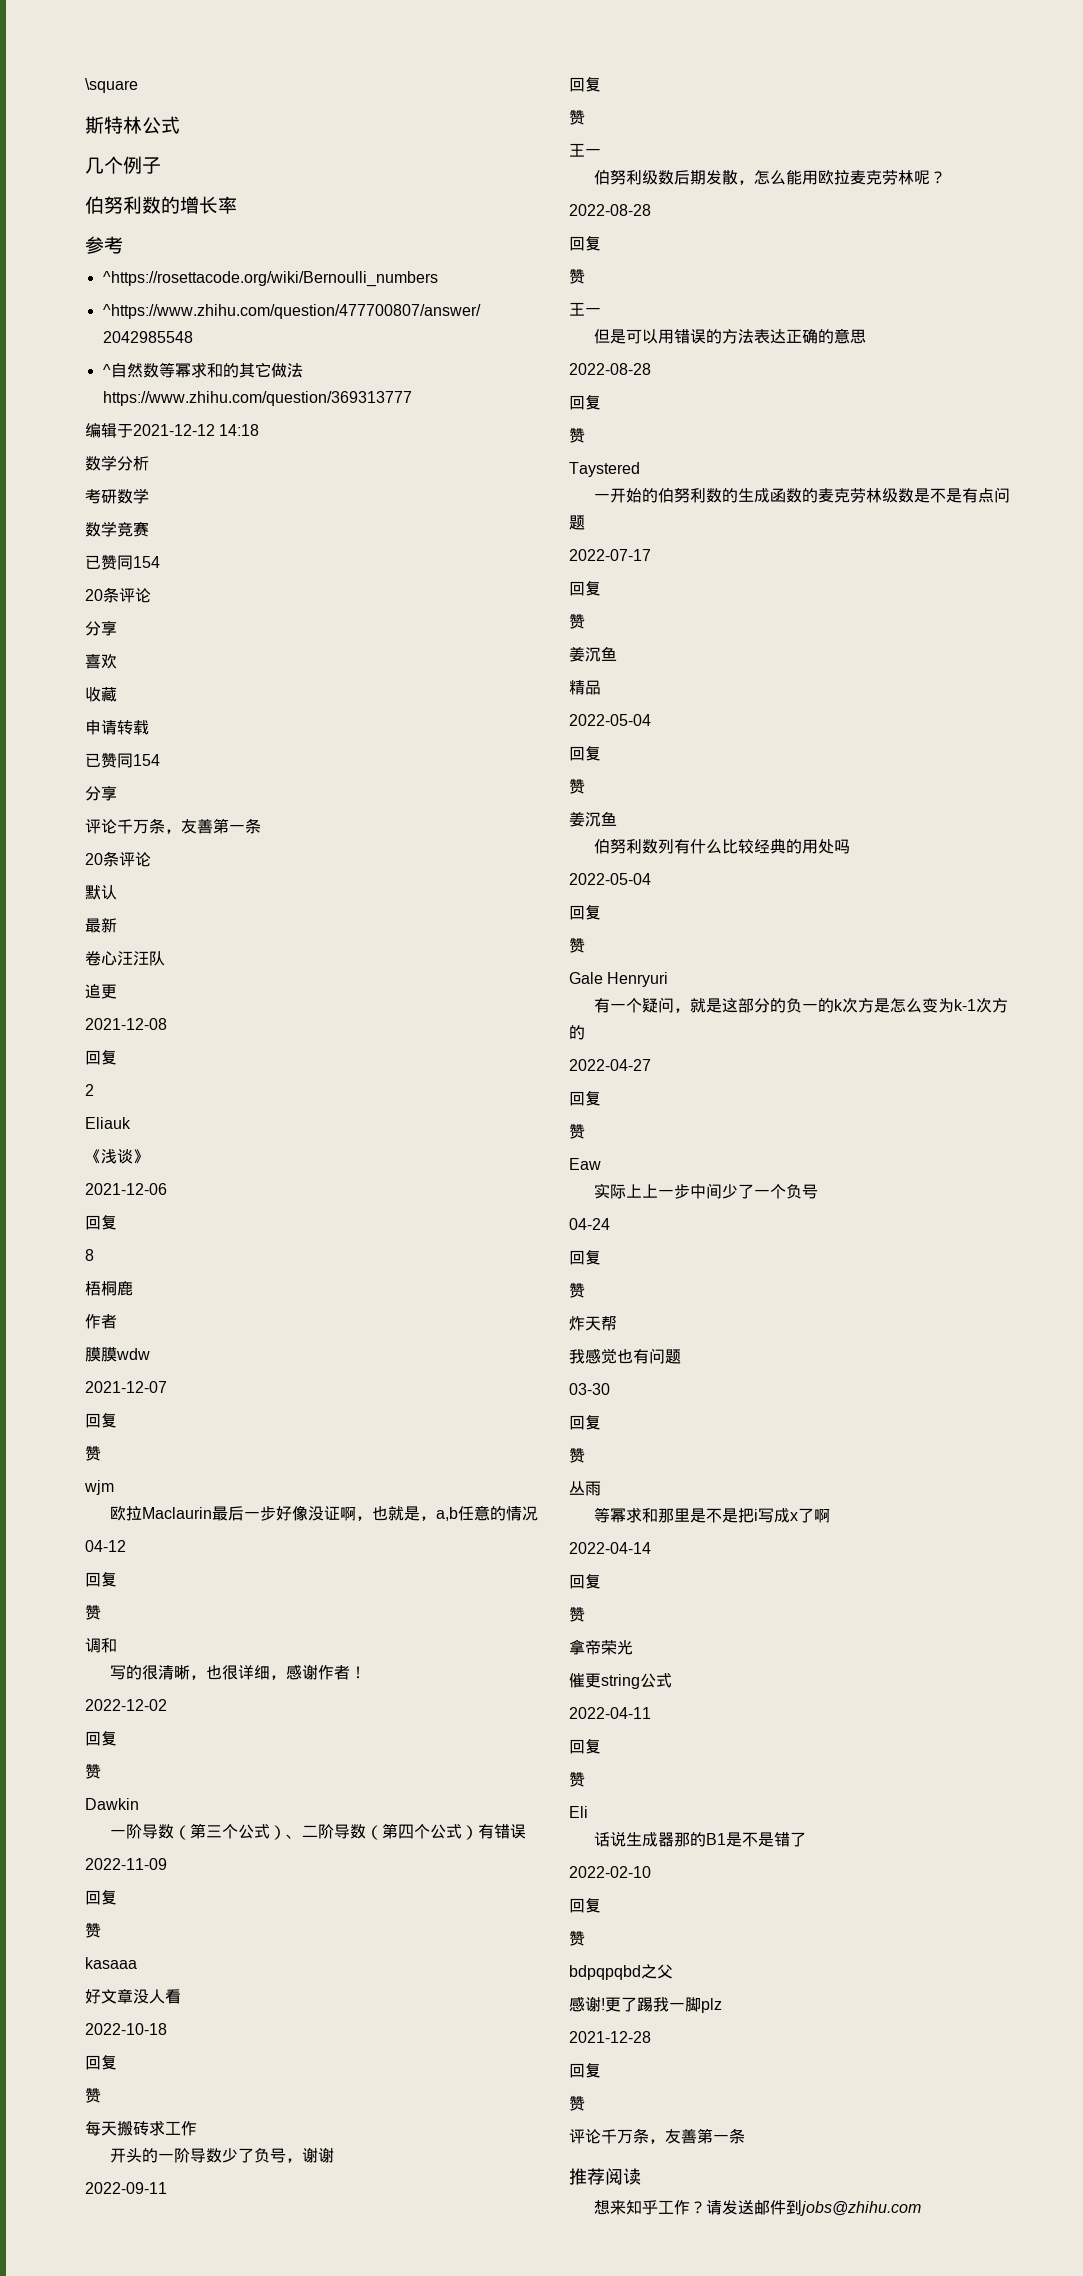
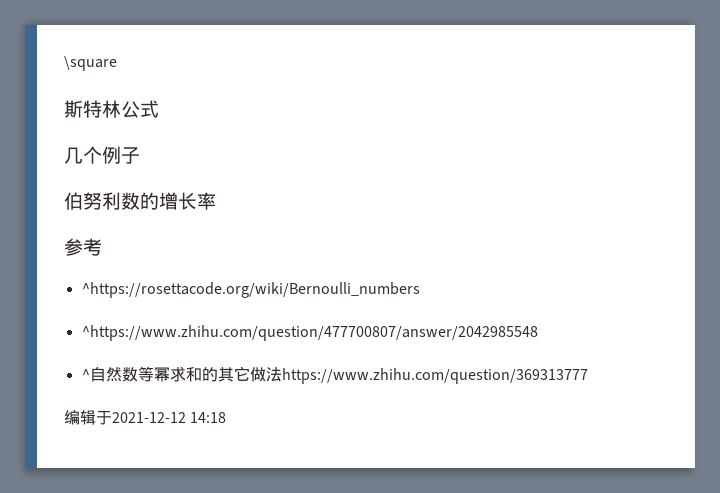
[85,455,149,471] [85,488,149,504] [85,521,149,537] [85,554,160,570] [85,587,151,603] [85,621,117,636] [85,653,117,669] [85,687,117,702] [85,720,149,735] [85,752,160,768] [85,786,117,801] [85,818,261,834] [85,851,151,867] [85,885,117,900] [85,917,117,933] [85,951,165,966] [85,984,117,999] [85,1018,167,1030] [85,1050,117,1065] [85,1084,94,1096] [85,1117,131,1129] [85,1149,149,1164] [85,1183,167,1195] [85,1215,117,1230] [85,1249,94,1261] [85,1281,133,1296] [85,1314,117,1329] [85,1347,150,1362] [85,1381,167,1393] [85,1413,117,1428] [85,1445,101,1461] [84,1480,114,1495] [109,1505,538,1521] [85,1540,126,1552] [85,1572,117,1587] [85,1604,101,1620] [85,1638,117,1653] [109,1664,366,1680] [85,1699,167,1711] [85,1731,117,1746] [85,1763,101,1779] [85,1798,139,1810] [109,1823,526,1840] [85,1858,167,1870] [85,1890,117,1905] [85,1922,101,1938] [85,1957,137,1969] [85,1989,181,2004] [85,2023,167,2035] [85,2055,117,2070] [85,2087,101,2103] [85,2120,197,2136] [109,2147,334,2163] [85,2182,167,2194] [569,77,601,92] [569,109,585,125] [569,143,601,157] [593,169,946,185] [569,204,651,216] [569,236,601,251] [569,268,585,284] [569,302,601,316] [593,328,866,344] [569,363,651,375] [569,395,601,410] [569,427,585,443] [569,462,640,477] [593,487,1010,503] [569,515,585,530] [569,549,651,561] [569,581,601,596] [569,613,585,629] [569,646,617,662] [569,680,601,695] [569,714,651,726] [569,746,601,761] [569,778,585,794] [569,811,617,827] [593,838,850,854] [569,873,651,885] [569,905,601,920] [569,937,585,953] [569,972,669,987] [593,997,1008,1013] [569,1025,585,1040] [569,1059,651,1071] [569,1091,601,1106] [569,1123,585,1139] [569,1158,601,1170] [593,1183,818,1199] [569,1218,610,1230] [569,1250,601,1265] [569,1282,585,1298] [569,1316,617,1331] [569,1348,681,1364] [569,1383,610,1395] [569,1415,601,1430] [569,1447,585,1463] [569,1481,601,1496] [593,1507,830,1523] [569,1542,651,1554] [569,1574,601,1589] [569,1606,585,1622] [569,1639,633,1655] [569,1673,672,1689] [569,1707,651,1719] [569,1739,601,1754] [569,1771,585,1787] [569,1806,588,1818] [593,1831,806,1847] [569,1866,651,1878] [569,1898,601,1913] [569,1930,585,1946] [569,1964,673,1980] [569,1996,722,2013] [569,2031,651,2043] [569,2063,601,2078] [569,2095,585,2111] [569,2128,745,2144] [569,2168,641,2185] [593,2199,921,2216] // 数学分析 // 考研数学 // 数学竞赛 // 已赞同154 // 20条评论 // 分享 // 喜欢 // 收藏 // 申请转载 // 已赞同154 // 分享 // 评论千万条，友善第一条 // 20条评论 // 默认 // 最新 // 卷心汪汪队 // 追更 // 2021-12-08 // 回复 // 2 // Eliauk // 《浅谈》 // 2021-12-06 // 回复 // 8 // 梧桐鹿 // 作者 // 膜膜wdw // 2021-12-07 // 回复 // 赞 // wjm // 欧拉Maclaurin最后一步好像没证啊，也就是，a,b任意的情况 // 04-12 // 回复 // 赞 // 调和 // 写的很清晰，也很详细，感谢作者！ // 2022-12-02 // 回复 // 赞 // Dawkin // 一阶导数（第三个公式）、二阶导数（第四个公式）有错误 // 2022-11-09 // 回复 // 赞 // kasaaa // 好文章没人看 // 2022-10-18 // 回复 // 赞 // 每天搬砖求工作 // 开头的一阶导数少了负号，谢谢 // 2022-09-11 // 回复 // 赞 // 王一 // 伯努利级数后期发散，怎么能用欧拉麦克劳林呢？ // 2022-08-28 // 回复 // 赞 // 王一 // 但是可以用错误的方法表达正确的意思 // 2022-08-28 // 回复 // 赞 // Taystered // 一开始的伯努利数的生成函数的麦克劳林级数是不是有点问题 // 2022-07-17 // 回复 // 赞 // 姜沉鱼 // 精品 // 2022-05-04 // 回复 // 赞 // 姜沉鱼 // 伯努利数列有什么比较经典的用处吗 // 2022-05-04 // 回复 // 赞 // Gale Henryuri // 有一个疑问，就是这部分的负一的k次方是怎么变为k-1次方的 // 2022-04-27 // 回复 // 赞 // Eaw // 实际上上一步中间少了一个负号 // 04-24 // 回复 // 赞 // 炸天帮 // 我感觉也有问题 // 03-30 // 回复 // 赞 // 丛雨 // 等幂求和那里是不是把i写成x了啊 // 2022-04-14 // 回复 // 赞 // 拿帝荣光 // 催更string公式 // 2022-04-11 // 回复 // 赞 // Eli // 话说生成器那的B1是不是错了 // 2022-02-10 // 回复 // 赞 // bdpqpqbd之父 // 感谢!更了踢我一脚plz // 2021-12-28 // 回复 // 赞 // 评论千万条，友善第一条 // 推荐阅读 // 想来知乎工作？请发送邮件到jobs@zhihu.com -> (227, 417) none

